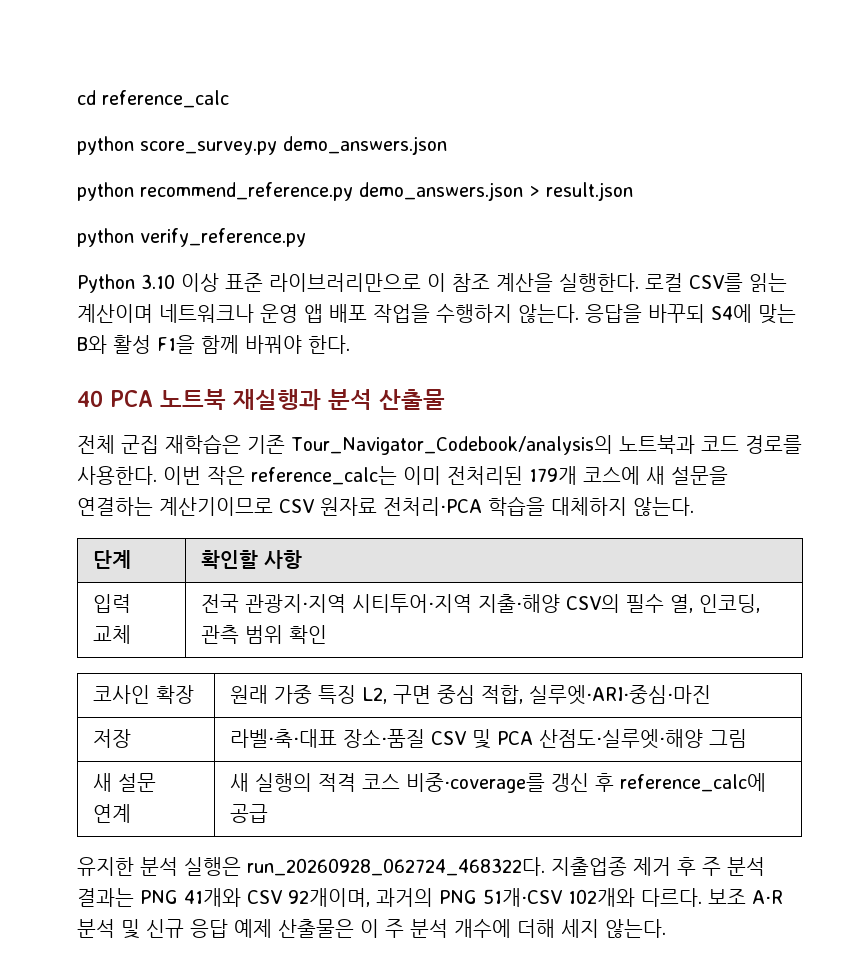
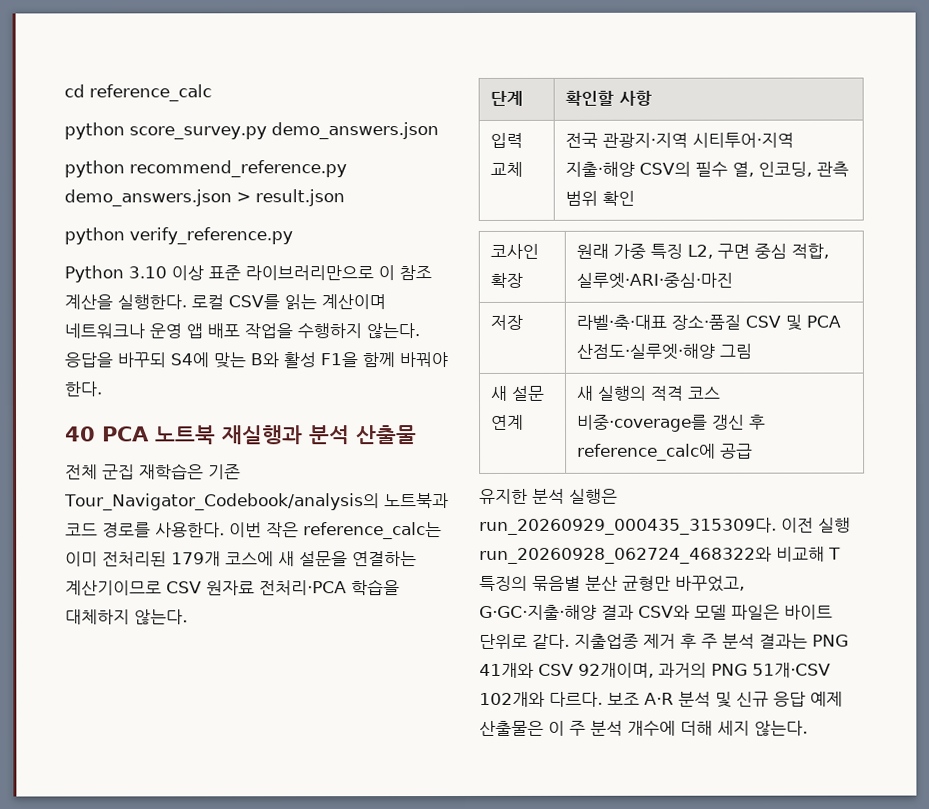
[247,857,545,876] run_20260928_062724_468322다. -> [479,517,851,535] [479,546,841,564] [479,575,745,592] [479,604,833,620] [479,633,570,649] run_20260929_000435_315309다. 이전 실행 run_20260928_062724_468322와 비교해 T 특징의 묶음별 분산 균형만 바꾸었고, G·GC·지출·해양 결과 CSV와 모델 파일은 바이트 단위로 같다.

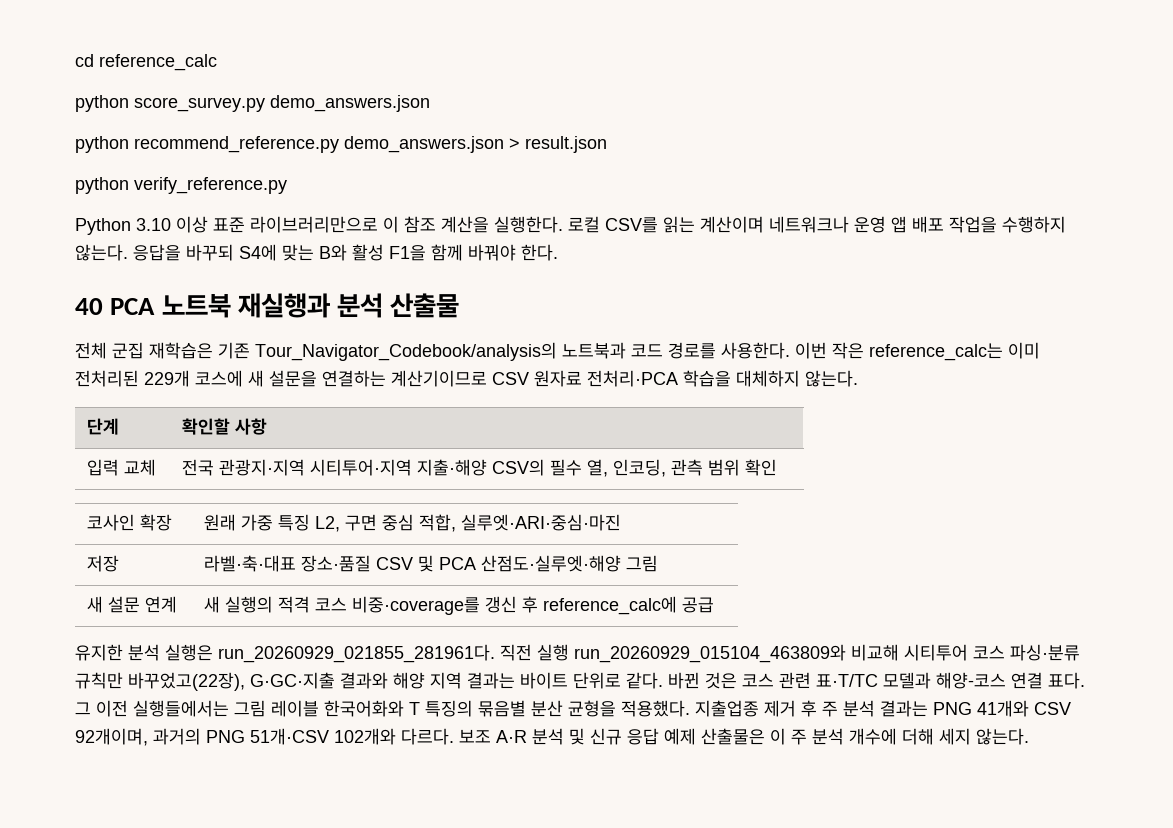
[171,551,221,567] 179개 -> [144,370,190,387] 229개
[479,517,851,535] [479,546,841,564] [479,575,745,592] [479,604,833,620] [479,633,570,649] run_20260929_000435_315309다. 이전 실행 run_20260928_062724_468322와 비교해 T 특징의 묶음별 분산 균형만 바꾸었고, G·GC·지출·해양 결과 CSV와 모델 파일은 바이트 단위로 같다. -> [218,644,1080,663] [75,672,1085,691] [75,700,690,717] run_20260929_021855_281961다. 직전 실행 run_20260929_015104_463809와 비교해 시티투어 코스 파싱·분류 규칙만 바꾸었고(22장), G·GC·지출 결과와 해양 지역 결과는 바이트 단위로 같다. 바뀐 것은 코스 관련 표·T/TC 모델과 해양-코스 연결 표다. 그 이전 실행들에서는 그림 레이블 한국어화와 T 특징의 묶음별 분산 균형을 적용했다.

